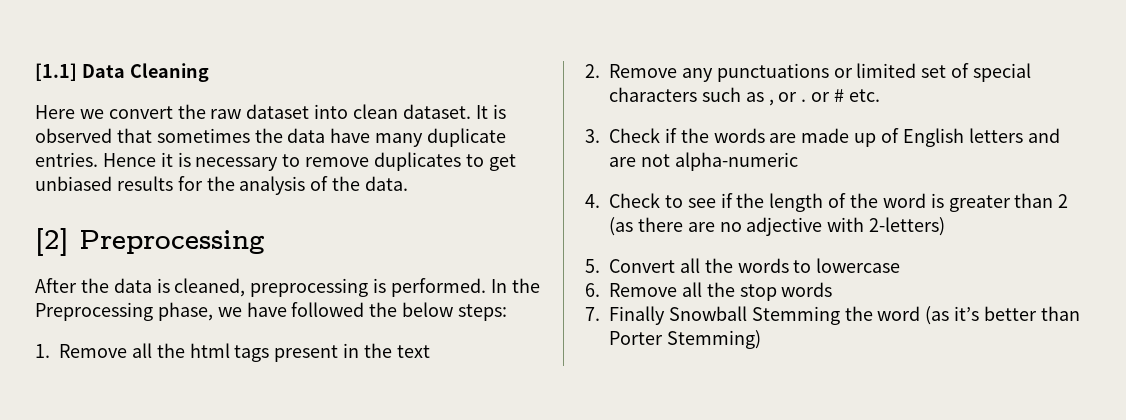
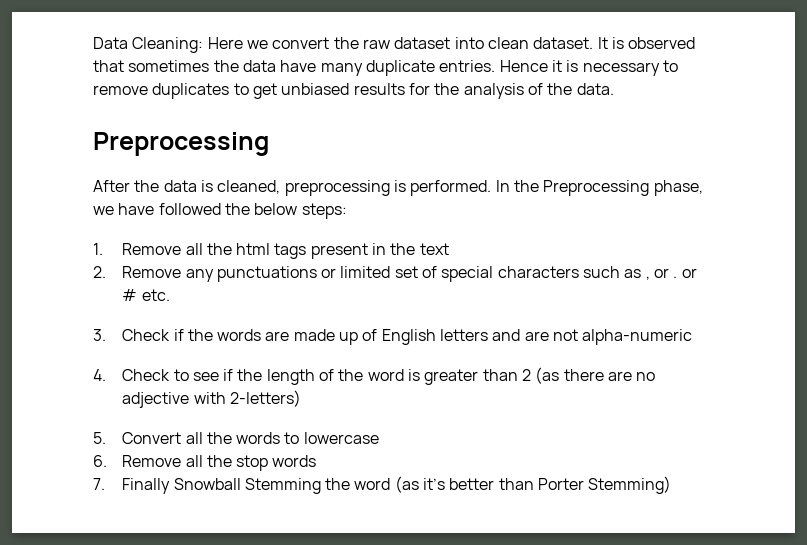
[35,63,209,82] [1.1] Data Cleaning // -> [93,37,204,53] Data Cleaning:
[35,228,69,256] [2] -> (614, 89) none

